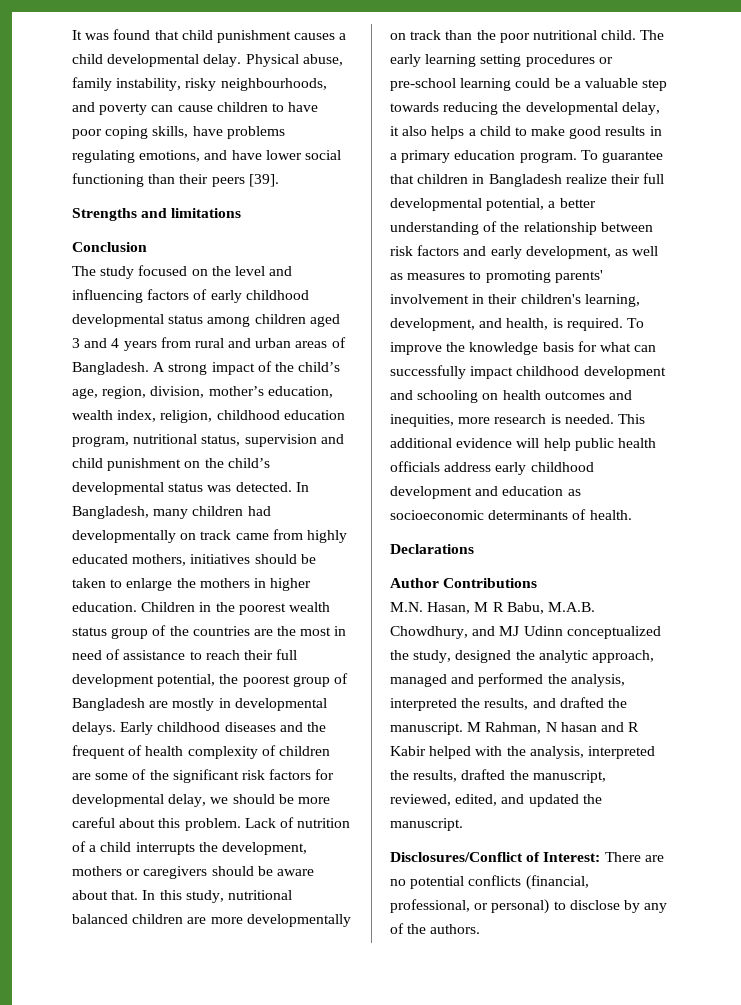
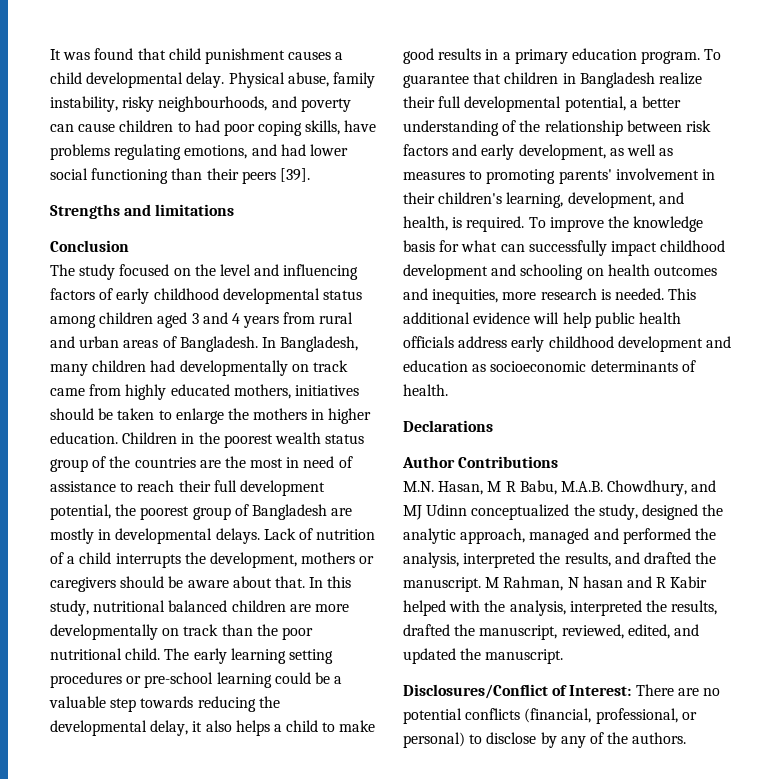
[288,102,319,112] have -> [194,120,220,132] had
[231,150,262,160] have -> [280,144,306,156] had
[153,361,341,375] [72,386,333,399] [72,410,345,423] [72,434,344,447] [72,458,270,471] [72,482,292,495] A strong impact of the child’s age, region, division, mother’s education, wealth index, religion, childhood education program, nutritional status, supervision and child punishment on the child’s developmental status was detected. -> (258, 344) none
[120,722,326,735] [72,745,330,759] [72,769,335,783] [72,794,330,807] [72,817,241,831] Early childhood diseases and the frequent of health complexity of children are some of the significant risk factors for developmental delay, we should be more careful about this problem. -> (260, 536) none

